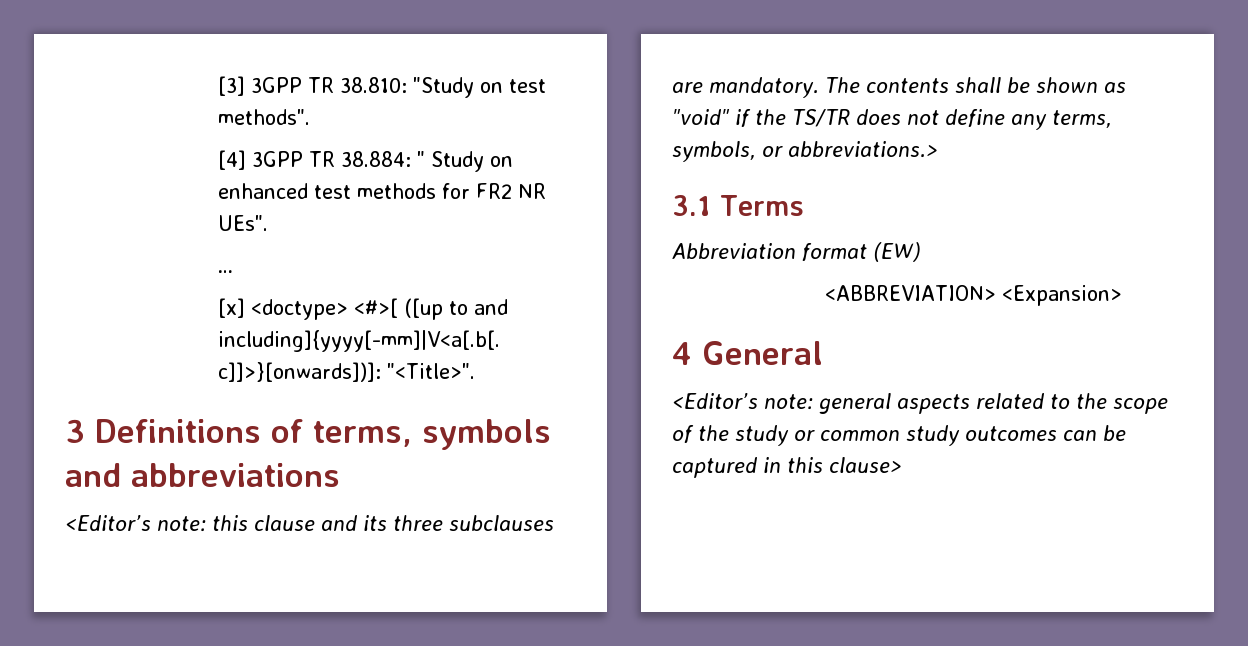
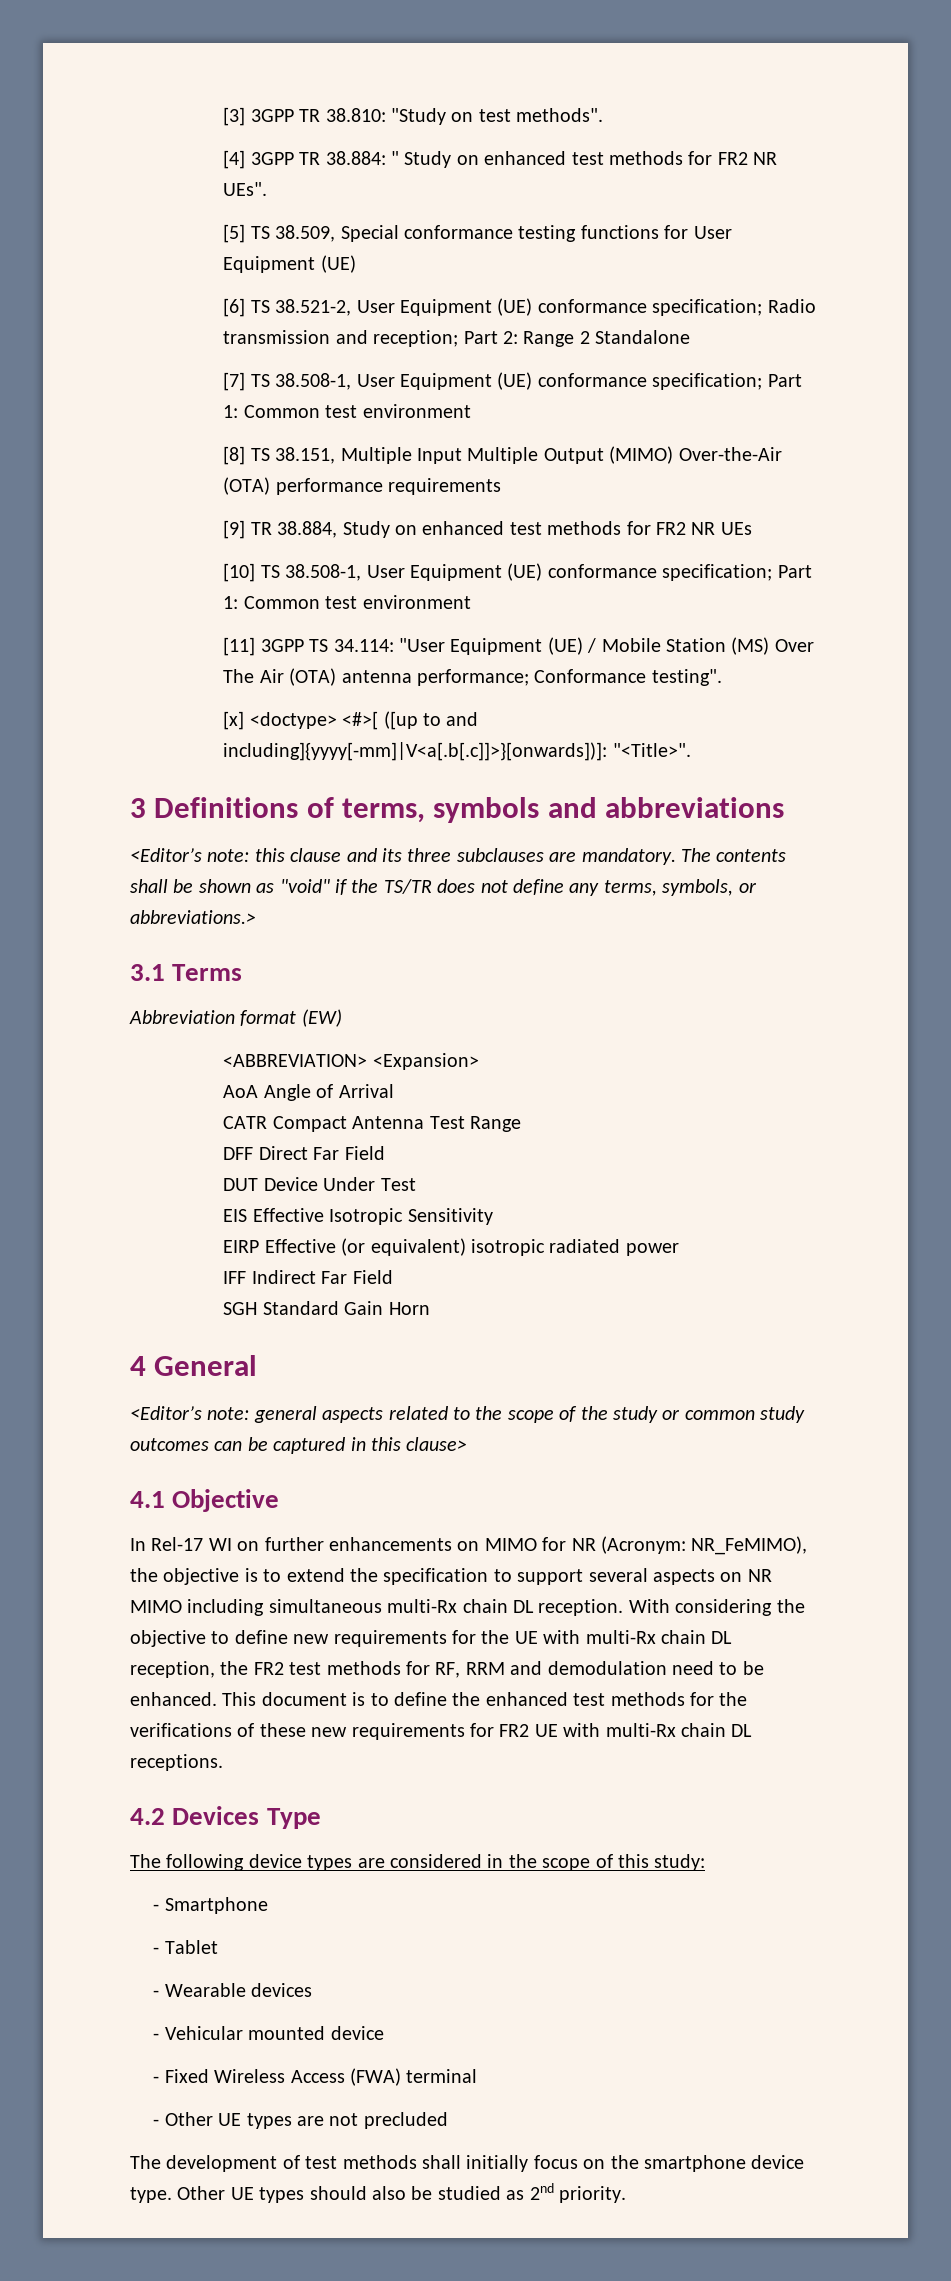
[218,270,234,273] … -> [223,224,732,243] [223,255,356,273] [223,298,816,317] [223,330,691,347] [223,372,802,391] [223,404,471,418] [223,446,782,465] [223,477,502,495] [223,520,752,539] [223,563,812,582] [223,595,471,609] [223,637,814,656] [223,668,722,686] [5] TS 38.509, Special conformance testing functions for User Equipment (UE) // [6] TS 38.521-2, User Equipment (UE) conformance specification; Radio transmission and reception; Part 2: Range 2 Standalone // [7] TS 38.508-1, User Equipment (UE) conformance specification; Part 1: Common test environment // [8] TS 38.151, Multiple Input Multiple Output (MIMO) Over-the-Air (OTA) performance requirements // [9] TR 38.884, Study on enhanced test methods for FR2 NR UEs // [10] TS 38.508-1, User Equipment (UE) conformance specification; Part 1: Common test environment // [11] 3GPP TS 34.114: "User Equipment (UE) / Mobile Station (MS) Over The Air (OTA) antenna performance; Conformance testing".
(1123, 295) none -> [223,1084,394,1101] [223,1116,521,1132] [223,1146,385,1160] [223,1177,416,1191] [223,1208,493,1225] [223,1238,679,1256] [223,1270,393,1284] [223,1301,430,1315] // AoA Angle of Arrival // CATR Compact Antenna Test Range // DFF Direct Far Field // DUT Device Under Test // EIS Effective Isotropic Sensitivity // EIRP Effective (or equivalent) isotropic radiated power // IFF Indirect Far Field // SGH Standard Gain Horn
(902, 465) none -> [130,1489,280,1512] [130,1536,808,1555] [130,1568,772,1585] [130,1599,805,1616] [130,1630,733,1647] [130,1661,764,1678] [130,1692,748,1706] [130,1723,753,1740] [130,1754,223,1771] [130,1806,321,1829] [130,1854,706,1871] [153,1897,268,1914] [153,1940,218,1954] [153,1983,313,1997] [153,2026,384,2040] [153,2068,478,2086] [153,2112,448,2129] [130,2155,805,2172] [130,2183,626,2203] // 4.1 Objective // In Rel-17 WI on further enhancements on MIMO for NR (Acronym: NR_FeMIMO), the objective is to extend the specification to support several aspects on NR MIMO including simultaneous multi-Rx chain DL reception. With considering the objective to define new requirements for the UE with multi-Rx chain DL reception, the FR2 test methods for RF, RRM and demodulation need to be enhanced. This document is to define the enhanced test methods for the verifications of these new requirements for FR2 UE with multi-Rx chain DL receptions. // 4.2 Devices Type // The following device types are considered in the scope of this study: // - Smartphone // - Tablet // - Wearable devices // - Vehicular mounted device // - Fixed Wireless Access (FWA) terminal // - Other UE types are not precluded // The development of test methods shall initially focus on the smartphone device type. Other UE types should also be studied as 2nd priority.

